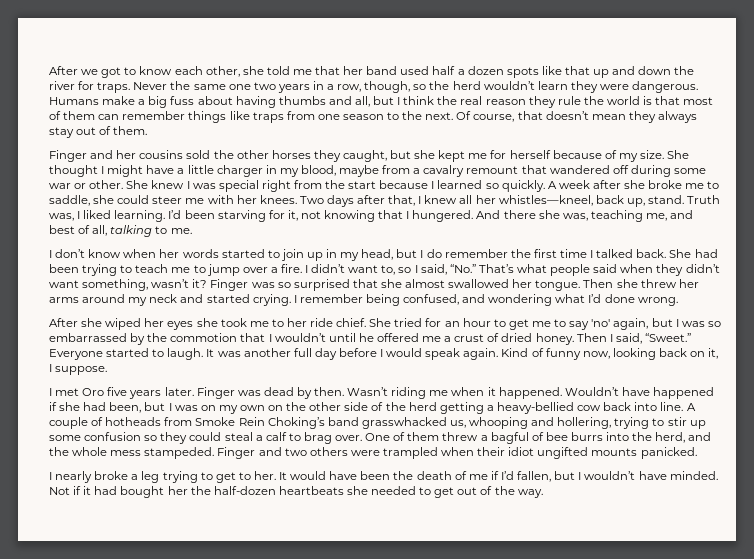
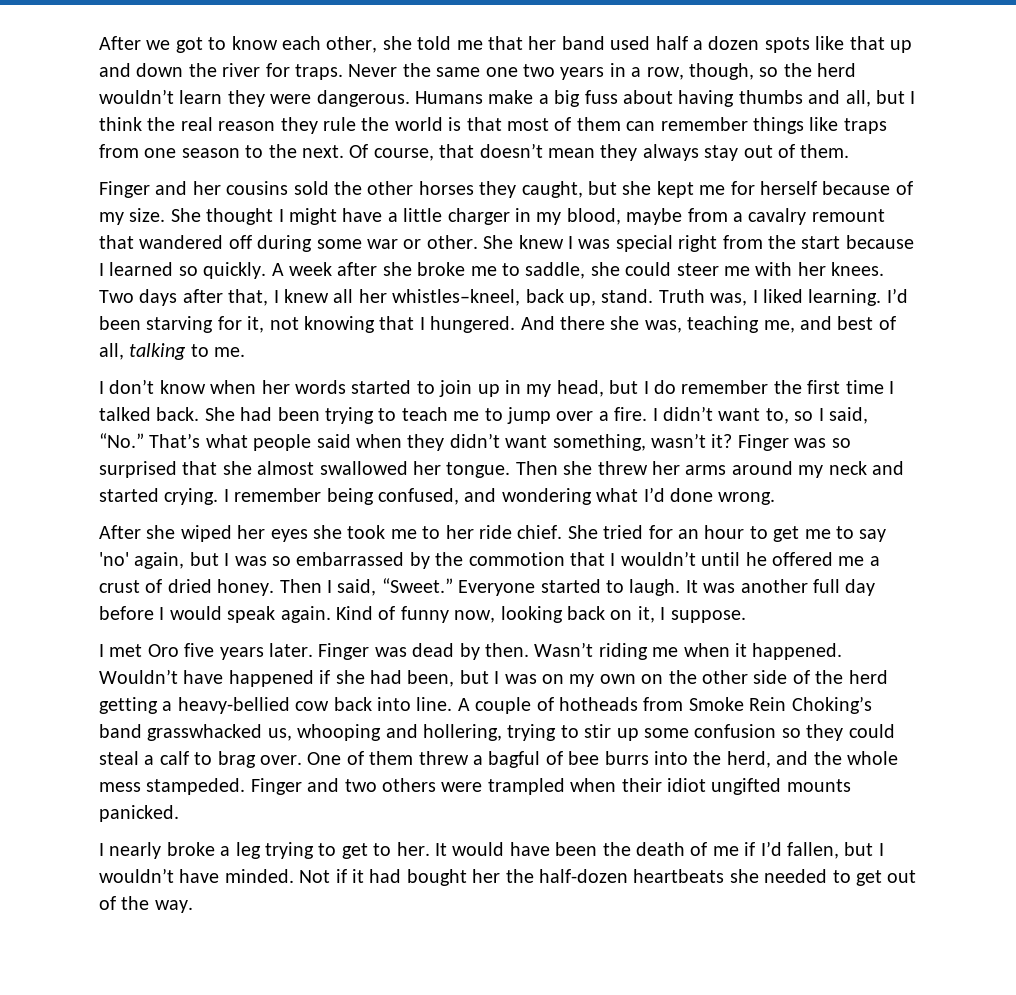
[498,195,593,206] whistles—kneel, -> [392,289,521,306] whistles–kneel,

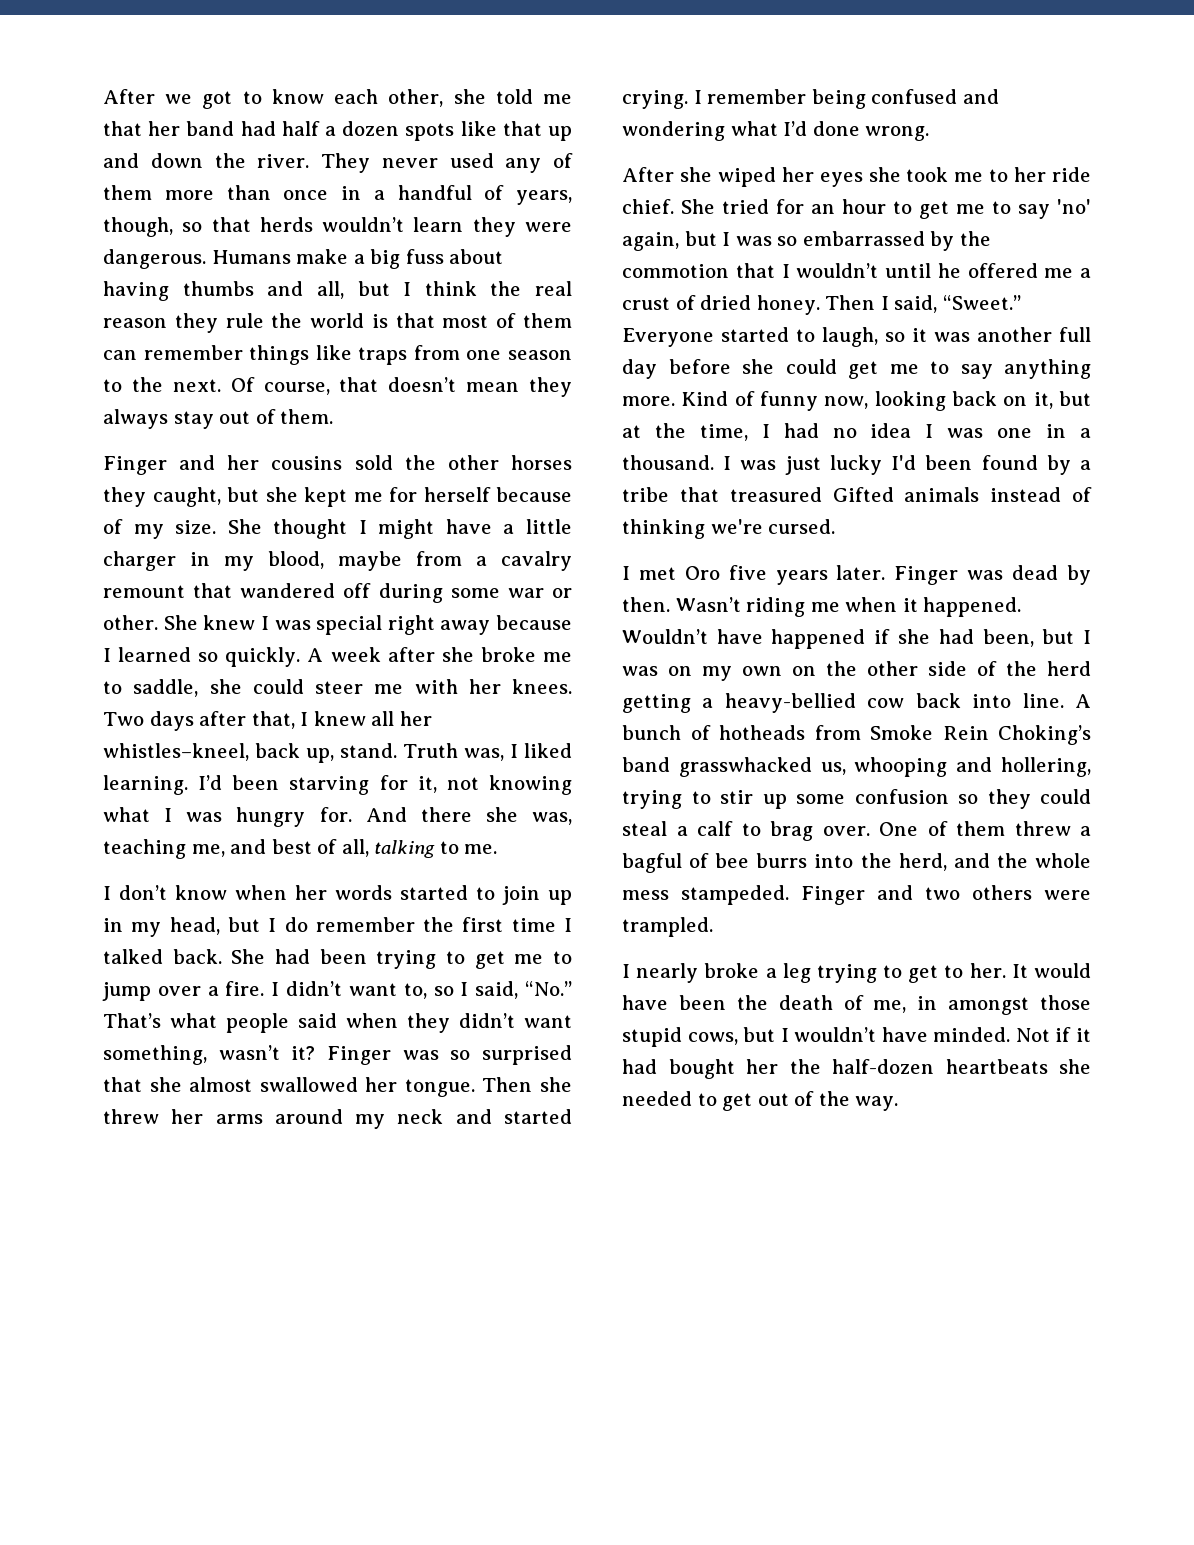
[610,36,651,50] used -> [240,121,276,136] had
[222,63,857,80] river for traps. Never the same one two years in a row, though, so the herd -> [257,153,573,173] [103,185,572,205] [103,217,313,237] river. They never used any of them more than once in a handful of years, though, so that herds
[722,235,841,249] from the start -> [440,620,491,635] away
[379,316,516,333] that I hungered. -> [103,807,352,827] what I was hungry for.
[401,407,448,421] teach -> [474,951,505,969] get
[378,488,459,505] confused, -> [871,89,958,104] confused
[629,579,698,596] laugh. It -> [822,327,927,347] laugh, so it
[159,606,331,623] I would speak again. -> [742,359,1091,379] [622,396,675,406] she could get me to say anything more.
[660,607,746,623] I suppose. -> [1059,391,1091,406] [622,423,1091,441] [622,455,1091,475] [622,487,1092,502] [622,519,836,539] but at the time, I had no idea I was one in a thousand. I was just lucky I'd been found by a tribe that treasured Gifted animals instead of thinking we're cursed.
[475,697,532,714] couple -> [622,725,681,740] bunch
[487,778,851,795] [99,805,179,822] trampled when their idiot ungifted mounts panicked. -> [622,917,713,937] trampled.
[712,841,839,859] me if I’d fallen, -> [873,995,1091,1015] [622,1027,738,1047] me, in amongst those stupid cows,

